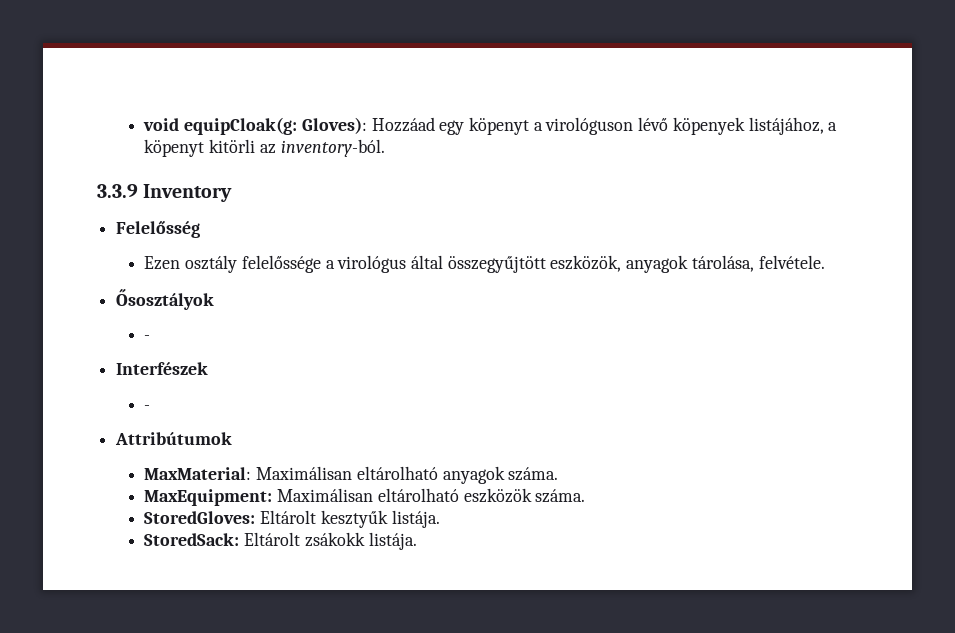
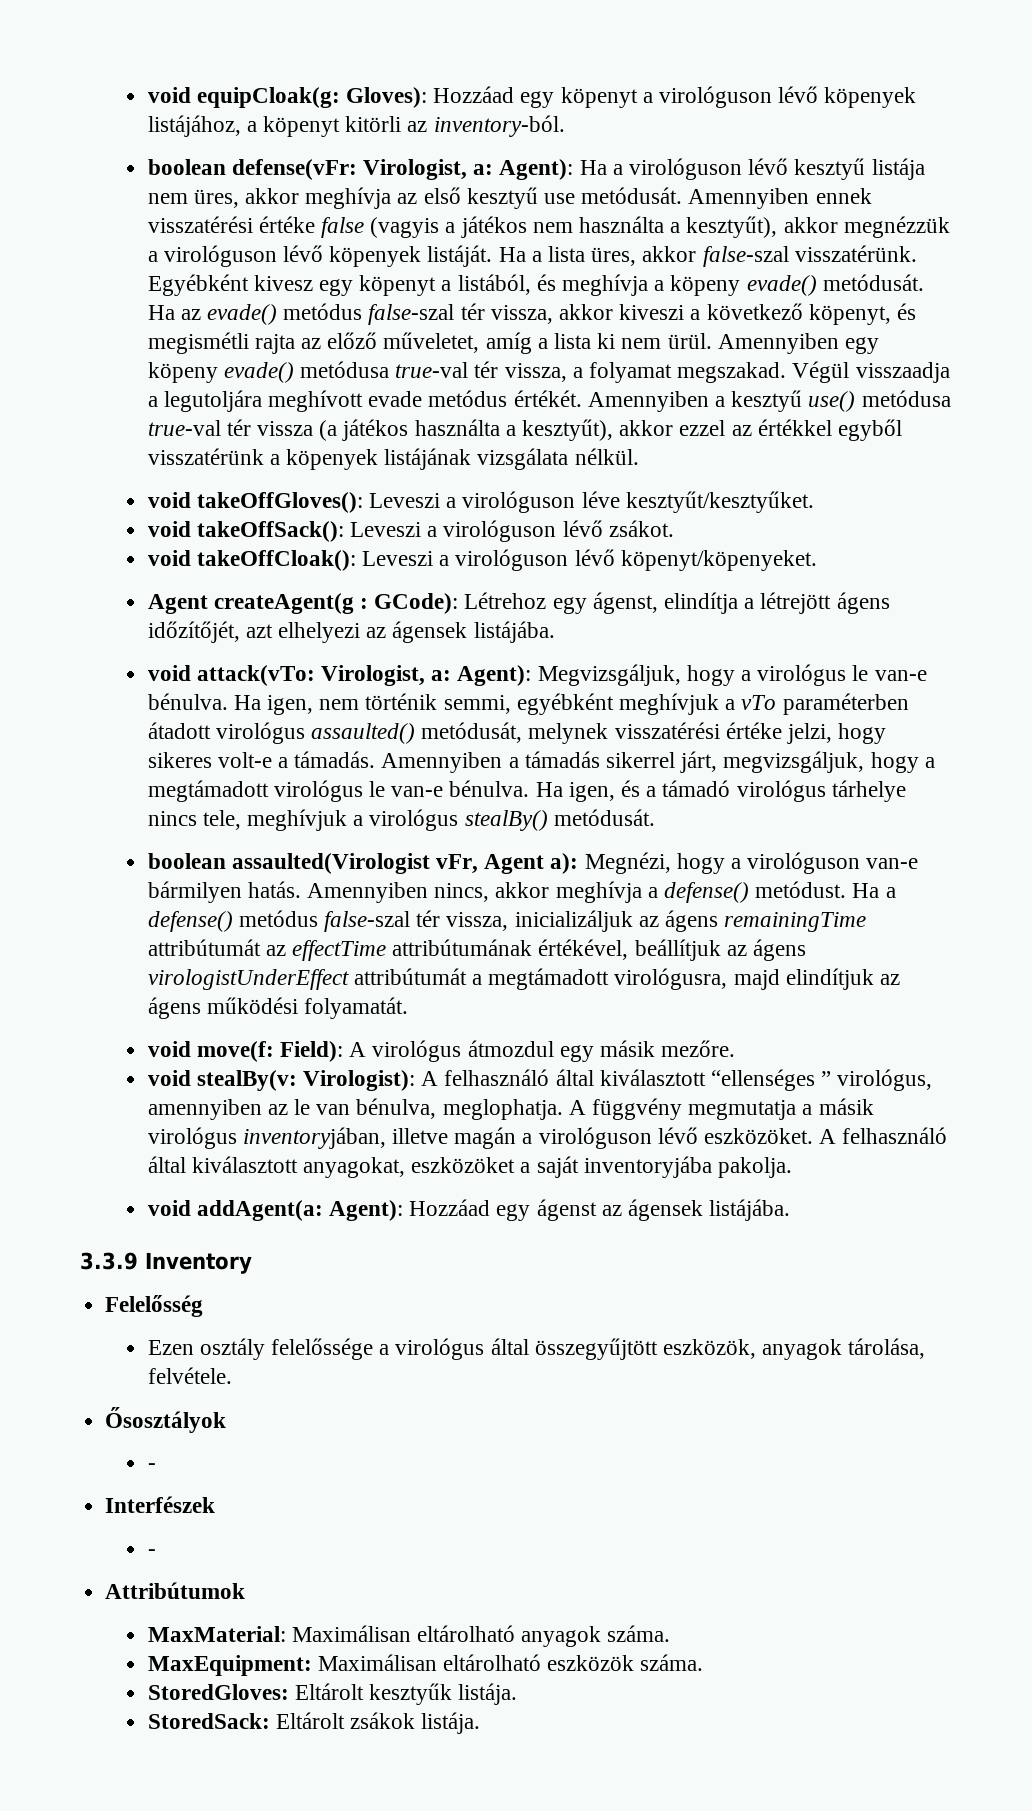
(385, 148) none -> [147,158,925,180] [147,187,872,209] [147,216,950,238] [147,245,917,267] [147,274,924,296] [147,303,917,325] [147,332,880,354] [147,361,950,383] [147,390,951,412] [147,419,903,441] [147,448,639,470] [147,491,814,513] [147,520,674,542] [147,549,817,571] [147,592,890,614] [147,621,555,643] [147,664,927,686] [147,693,909,715] [147,722,887,744] [147,751,935,773] [147,780,906,802] [147,809,655,831] [147,852,919,874] [147,881,896,903] [147,910,867,932] [147,939,806,961] [147,968,900,990] [147,997,408,1019] [147,1040,736,1062] [147,1069,933,1091] [147,1098,874,1120] [147,1127,948,1149] [147,1156,792,1178] [147,1199,791,1221] // boolean defense(vFr: Virologist, a: Agent): Ha a virológuson lévő kesztyű listája nem üres, akkor meghívja az első kesztyű use metódusát. Amennyiben ennek visszatérési értéke false (vagyis a játékos nem használta a kesztyűt), akkor megnézzük a virológuson lévő köpenyek listáját. Ha a lista üres, akkor false-szal visszatérünk. Egyébként kivesz egy köpenyt a listából, és meghívja a köpeny evade() metódusát. Ha az evade() metódus false-szal tér vissza, akkor kiveszi a következő köpenyt, és megismétli rajta az előző műveletet, amíg a lista ki nem ürül. Amennyiben egy köpeny evade() metódusa true-val tér vissza, a folyamat megszakad. Végül visszaadja a legutoljára meghívott evade metódus értékét. Amennyiben a kesztyű use() metódusa true-val tér vissza (a játékos használta a kesztyűt), akkor ezzel az értékkel egyből visszatérünk a köpenyek listájának vizsgálata nélkül. // void takeOffGloves(): Leveszi a virológuson léve kesztyűt/kesztyűket. // void takeOffSack(): Leveszi a virológuson lévő zsákot. // void takeOffCloak(): Leveszi a virológuson lévő köpenyt/köpenyeket. // Agent createAgent(g : GCode): Létrehoz egy ágenst, elindítja a létrejött ágens időzítőjét, azt elhelyezi az ágensek listájába. // void attack(vTo: Virologist, a: Agent): Megvizsgáljuk, hogy a virológus le van-e bénulva. Ha igen, nem történik semmi, egyébként meghívjuk a vTo paraméterben átadott virológus assaulted() metódusát, melynek visszatérési értéke jelzi, hogy sikeres volt-e a támadás. Amennyiben a támadás sikerrel járt, megvizsgáljuk, hogy a megtámadott virológus le van-e bénulva. Ha igen, és a támadó virológus tárhelye nincs tele, meghívjuk a virológus stealBy() metódusát. // boolean assaulted(Virologist vFr, Agent a): Megnézi, hogy a virológuson van-e bármilyen hatás. Amennyiben nincs, akkor meghívja a defense() metódust. Ha a defense() metódus false-szal tér vissza, inicializáljuk az ágens remainingTime attribútumát az effectTime attribútumának értékével, beállítjuk az ágens virologistUnderEffect attribútumát a megtámadott virológusra, majd elindítjuk az ágens működési folyamatát. // void move(f: Field): A virológus átmozdul egy másik mezőre. // void stealBy(v: Virologist): A felhasználó által kiválasztott “ellenséges ” virológus, amennyiben az le van bénulva, meglophatja. A függvény megmutatja a másik virológus inventoryjában, illetve magán a virológuson lévő eszközöket. A felhasználó által kiválasztott anyagokat, eszközöket a saját inventoryjába pakolja. // void addAgent(a: Agent): Hozzáad egy ágenst az ágensek listájába.
[304,532,365,547] zsákokk -> [349,1712,415,1729] zsákok

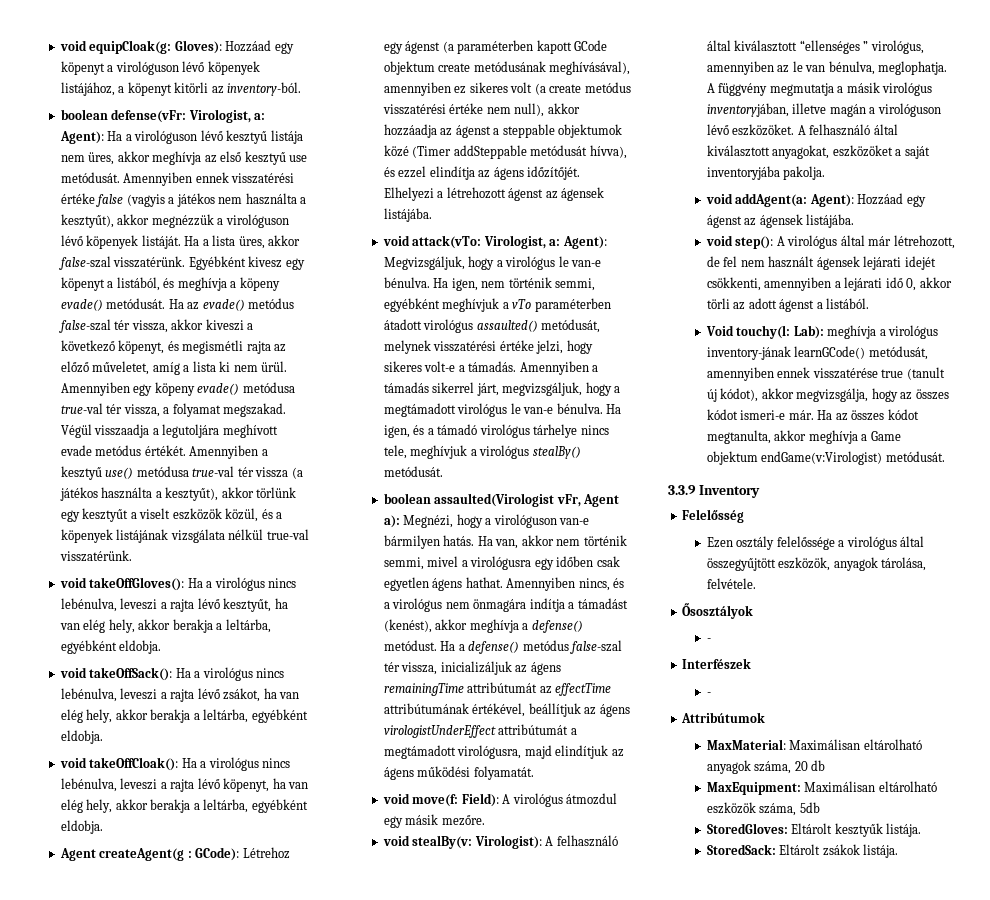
[679,419,903,441] [147,448,264,465] ezzel az értékkel egyből visszatérünk -> [256,487,297,498] [60,508,273,522] törlünk egy kesztyűt a viselt eszközök közül, és
[574,448,639,465] nélkül. -> [228,529,309,540] [59,550,132,562] nélkül true-val visszatérünk.
[368,491,814,513] [147,520,674,542] [147,549,817,571] Leveszi a virológuson léve kesztyűt/kesztyűket. // void takeOffSack(): Leveszi a virológuson lévő zsákot. // void takeOffCloak(): Leveszi a virológuson lévő köpenyt/köpenyeket. -> [187,577,297,591] [60,598,288,612] [59,619,271,633] [60,640,162,654] [59,667,285,681] [60,688,300,702] [60,709,308,723] [60,730,103,744] [59,757,291,771] [60,778,309,792] [60,799,308,813] [60,820,103,834] Ha a virológus nincs lebénulva, leveszi a rajta lévő kesztyűt, ha van elég hely, akkor berakja a leltárba, egyébként eldobja. // void takeOffSack(): Ha a virológus nincs lebénulva, leveszi a rajta lévő zsákot, ha van elég hely, akkor berakja a leltárba, egyébként eldobja. // void takeOffCloak(): Ha a virológus nincs lebénulva, leveszi a rajta lévő köpenyt, ha van elég hely, akkor berakja a leltárba, egyébként eldobja.
[592,592,890,614] [147,621,360,643] ágenst, elindítja a létrejött ágens időzítőjét, azt elhelyezi -> [405,40,608,54] [383,61,631,75] [383,82,631,96] [382,103,580,117] [383,124,623,138] [383,145,627,159] [383,166,581,180] [383,187,544,201] ágenst (a paraméterben kapott GCode objektum create metódusának meghívásával), amennyiben ez sikeres volt (a create metódus visszatérési értéke nem null), akkor hozzáadja az ágenst a steppable objektumok közé (Timer addSteppable metódusát hívva), és ezzel elindítja az ágens időzítőjét. Elhelyezi a létrehozott ágenst
[306,882,490,903] Amennyiben nincs, -> [477,535,627,549] [383,556,620,570] [383,577,625,591] [383,598,628,612] [383,619,432,633] Ha van, akkor nem történik semmi, mivel a virológusra egy időben csak egyetlen ágens hathat. Amennyiben nincs, és a virológus nem önmagára indítja a támadást (kenést),
(791, 1210) none -> [705,235,955,249] [706,256,936,270] [706,277,952,291] [706,298,870,312] [705,325,939,339] [706,346,928,360] [706,367,945,381] [706,388,949,402] [706,409,919,421] [706,430,901,444] [706,451,945,465] // void step(): A virológus által már létrehozott, de fel nem használt ágensek lejárati idejét csökkenti, amennyiben a lejárati idő 0, akkor törli az adott ágenst a listából. // Void touchy(l: Lab): meghívja a virológus inventory-jának learnGCode() metódusát, amennyiben ennek visszatérése true (tanult új kódot), akkor megvizsgálja, hogy az összes kódot ismeri-e már. Ha az összes kódot megtanulta, akkor meghívja a Game objektum endGame(v:Virologist) metódusát.
[607,1625,671,1642] száma. -> [754,760,826,774] száma, 20 db
[640,1654,704,1671] száma. -> [759,802,820,816] száma, 5db

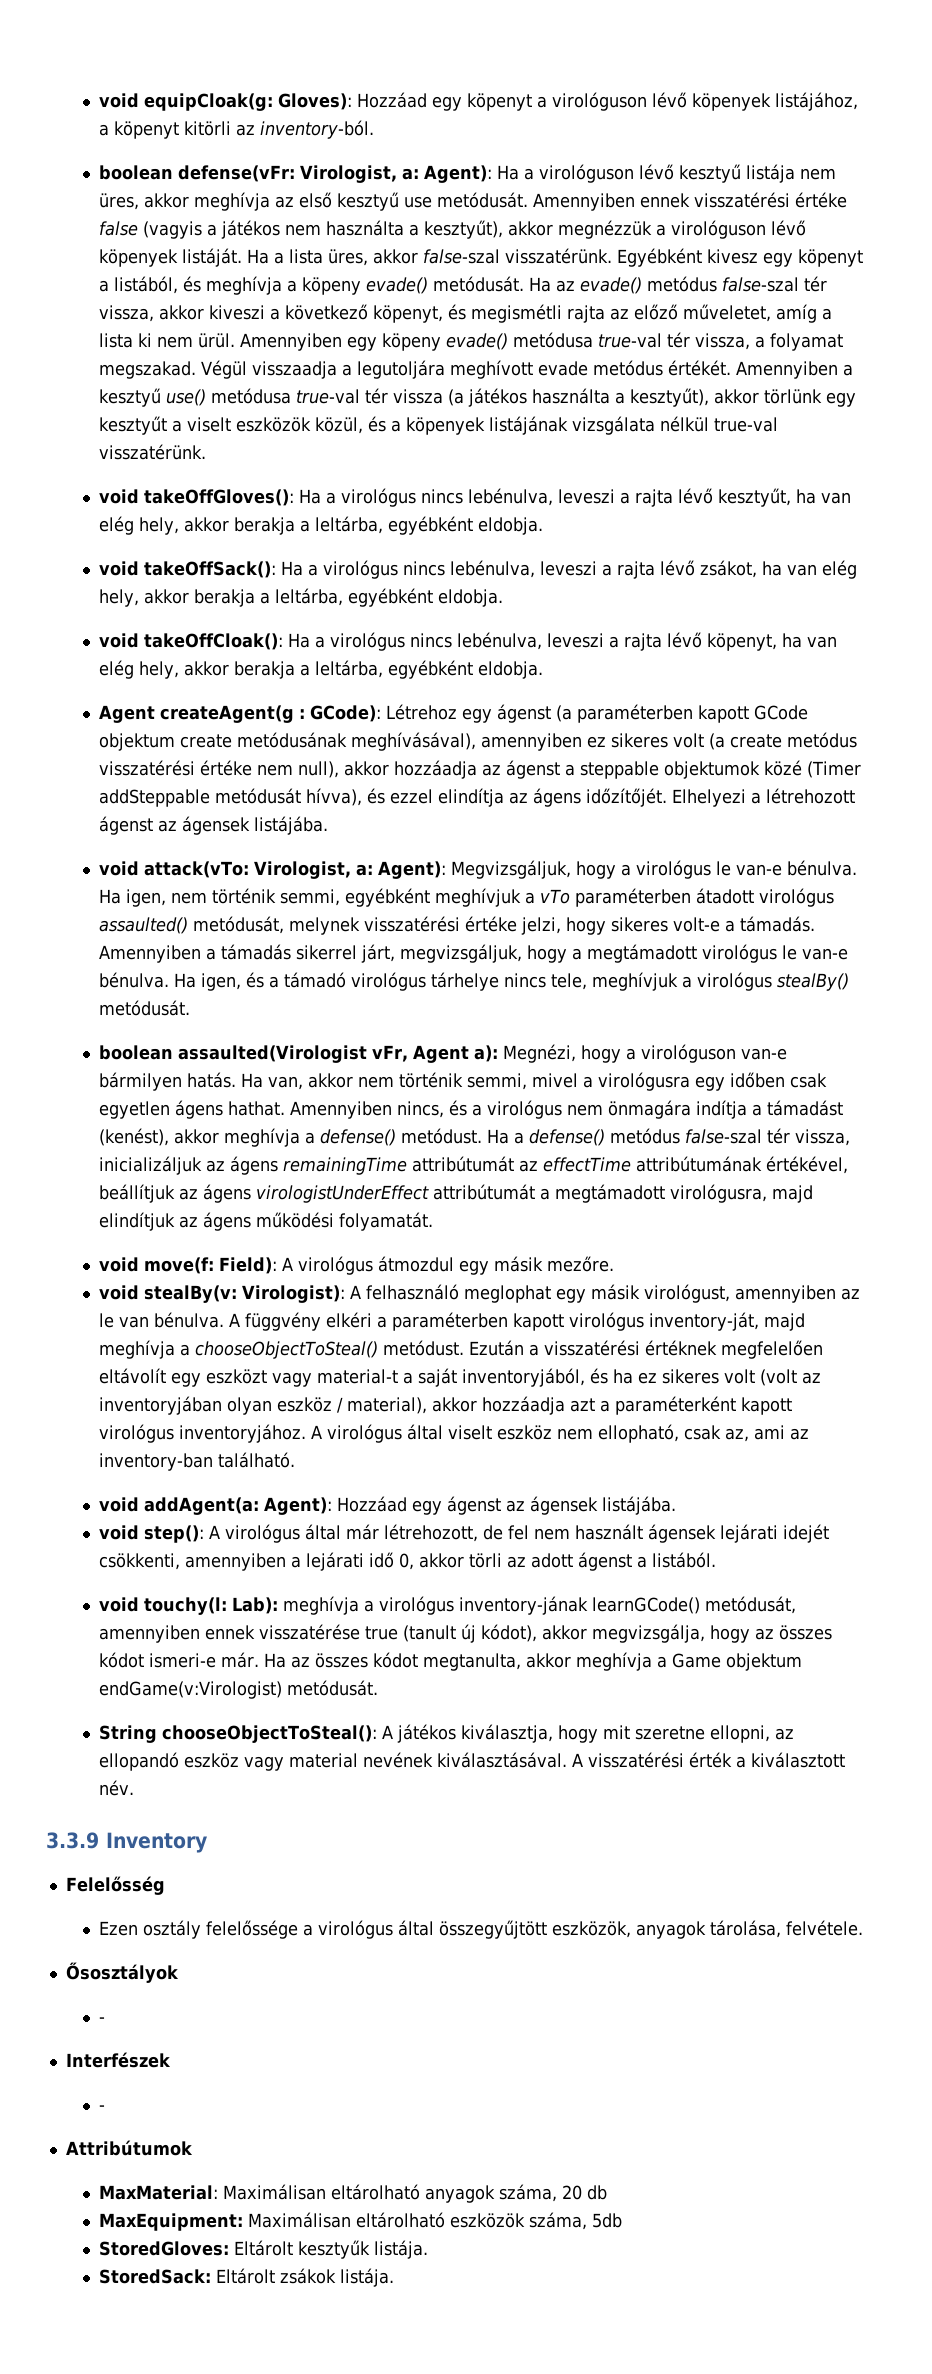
[706,40,924,54] [706,61,948,75] [706,82,933,96] [706,103,941,117] [706,124,898,136] [706,145,930,159] [706,166,826,180] által kiválasztott “ellenséges ” virológus, amennyiben az le van bénulva, meglophatja. A függvény megmutatja a másik virológus inventoryjában, illetve magán a virológuson lévő eszközöket. A felhasználó által kiválasztott anyagokat, eszközöket a saját inventoryjába pakolja. -> [463,1284,860,1303] [98,1312,805,1331] [98,1340,823,1359] [98,1368,821,1387] [98,1396,792,1415] [98,1424,809,1443] [98,1452,295,1471] meglophat egy másik virológust, amennyiben az le van bénulva. A függvény elkéri a paraméterben kapott virológus inventory-ját, majd meghívja a chooseObjectToSteal() metódust. Ezután a visszatérési értéknek megfelelően eltávolít egy eszközt vagy material-t a saját inventoryjából, és ha ez sikeres volt (volt az inventoryjában olyan eszköz / material), akkor hozzáadja azt a paraméterként kapott virológus inventoryjához. A virológus által viselt eszköz nem ellopható, csak az, ami az inventory-ban található.
[705,325,734,336] Void -> [98,1597,139,1612] void
(945, 456) none -> [98,1724,794,1743] [98,1752,845,1771] [98,1780,134,1796] // String chooseObjectToSteal(): A játékos kiválasztja, hogy mit szeretne ellopni, az ellopandó eszköz vagy material nevének kiválasztásával. A visszatérési érték a kiválasztott név.

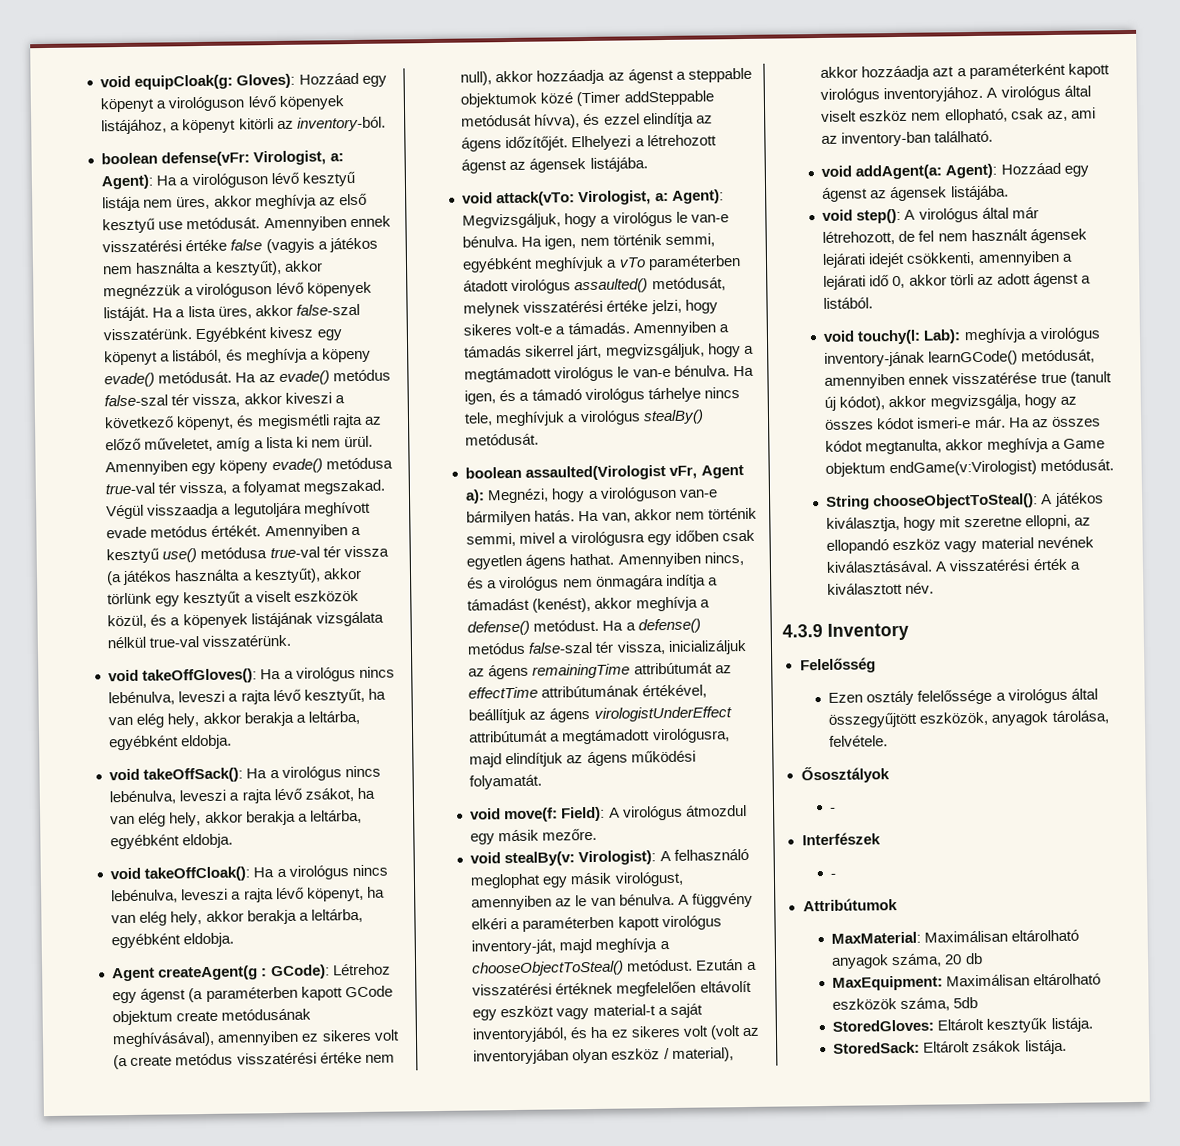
[46,1832,99,1849] 3.3.9 -> [782,623,823,638] 4.3.9

